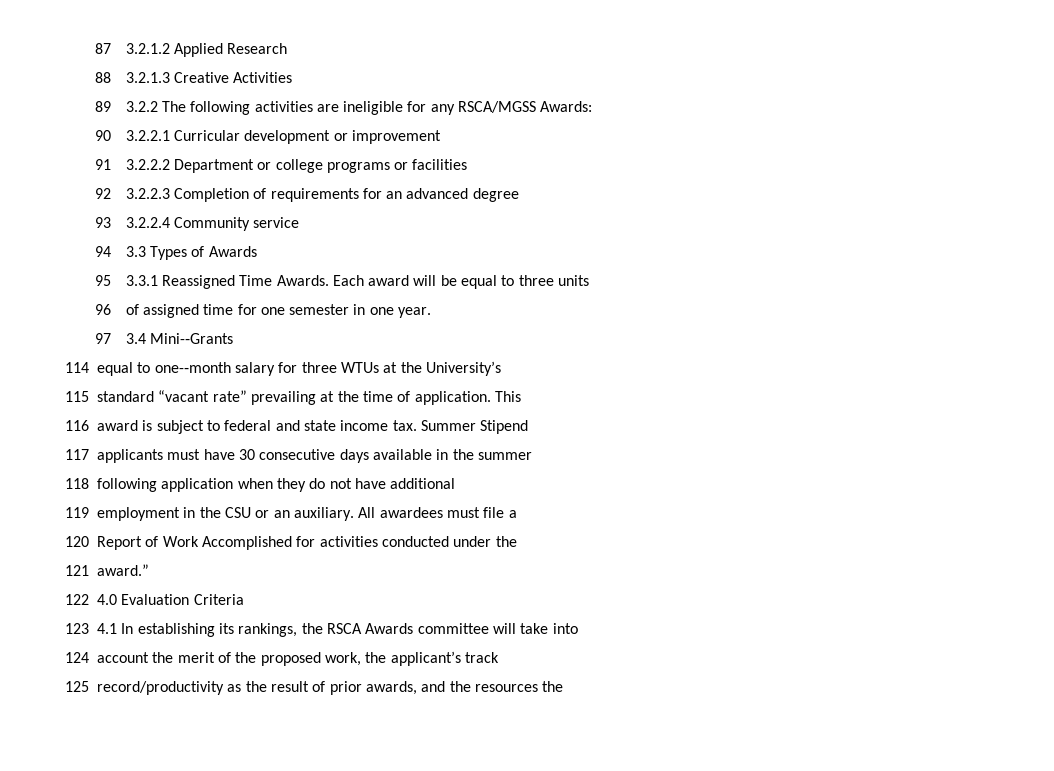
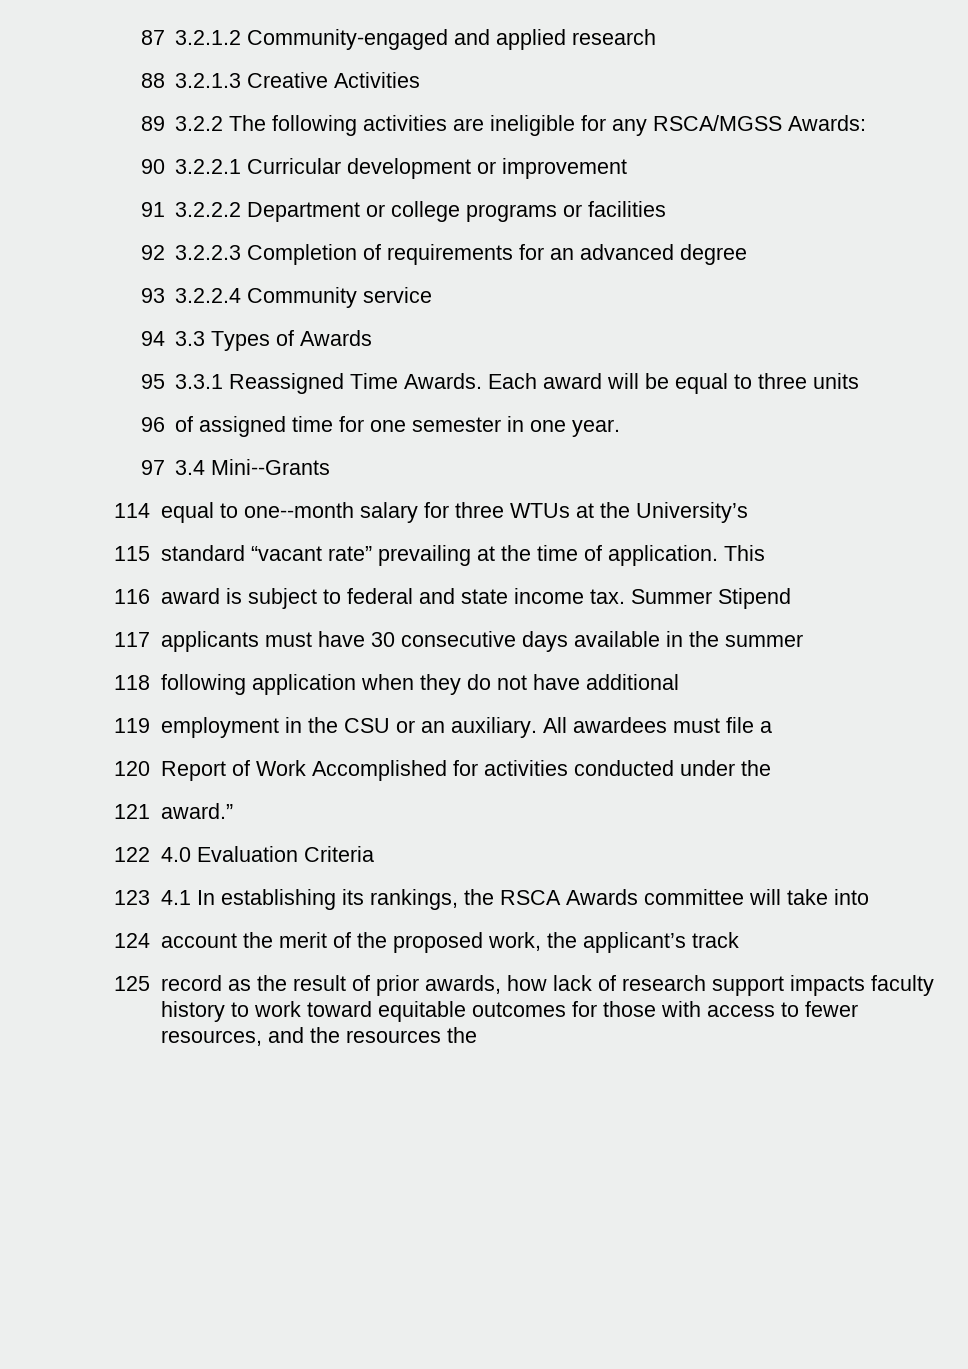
[173,43,288,57] Applied Research -> [247,29,657,50] Community-engaged and applied research
[97,681,224,695] record/productivity -> [160,975,222,991] record
(417, 688) none -> [506,975,934,996] [160,1001,858,1022] [160,1030,262,1046] how lack of research support impacts faculty history to work toward equitable outcomes for those with access to fewer resources,

